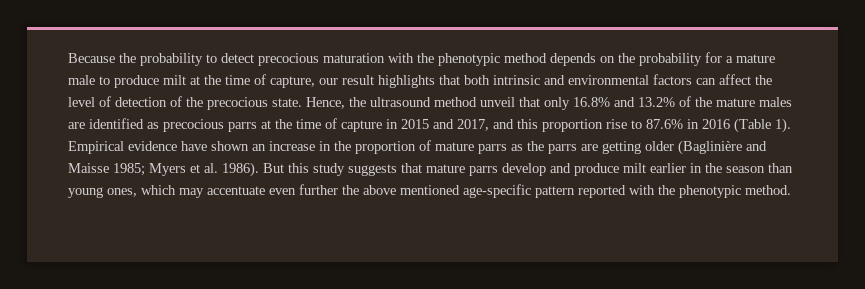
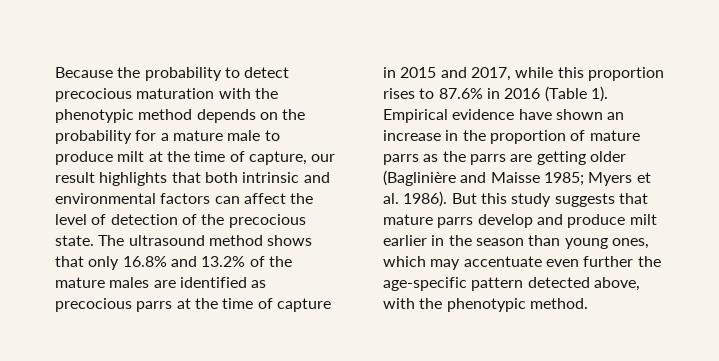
[306,97,366,109] Hence, the -> [98,235,125,246] The
[480,97,515,107] unveil -> [267,235,313,246] shows
[493,119,514,129] and -> [515,67,554,78] while
[606,119,627,129] rise -> [383,88,415,99] rises
[363,184,626,198] above mentioned age-specific pattern reported -> [383,277,640,291] age-specific pattern detected above,

